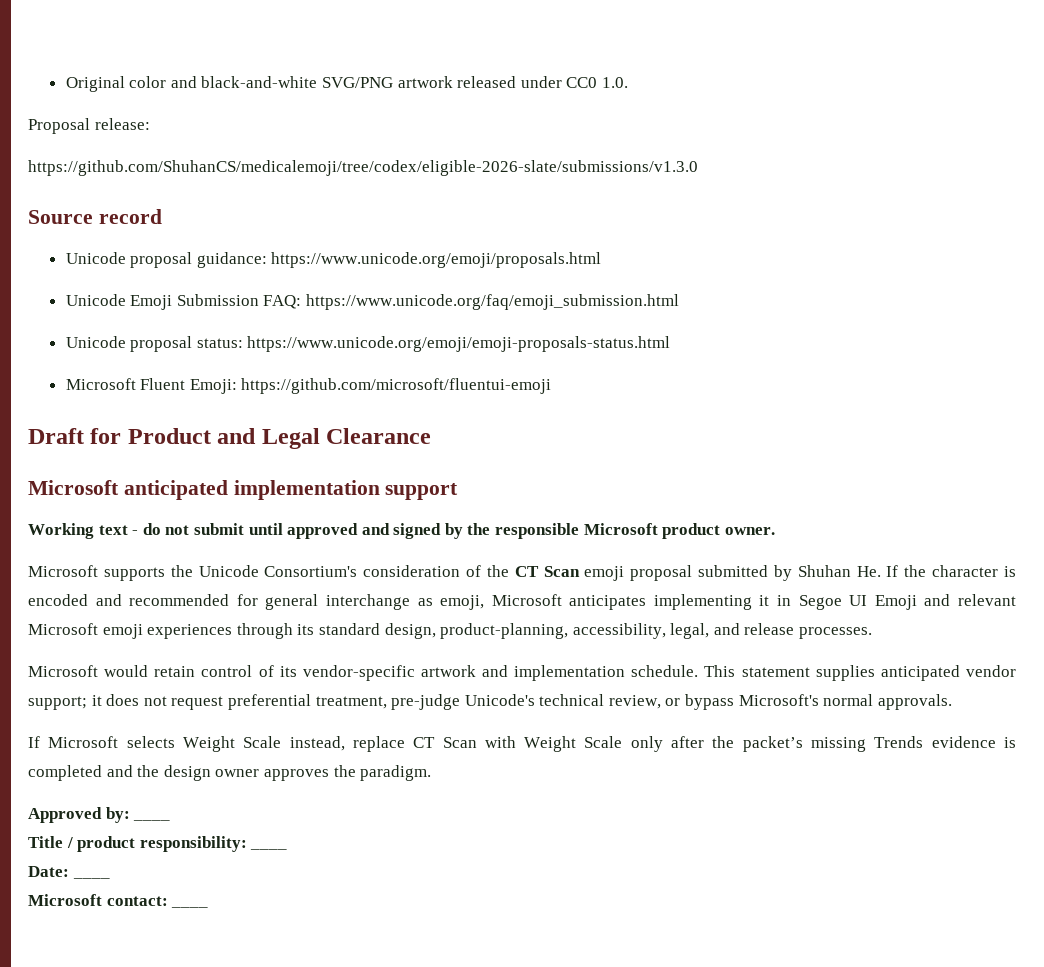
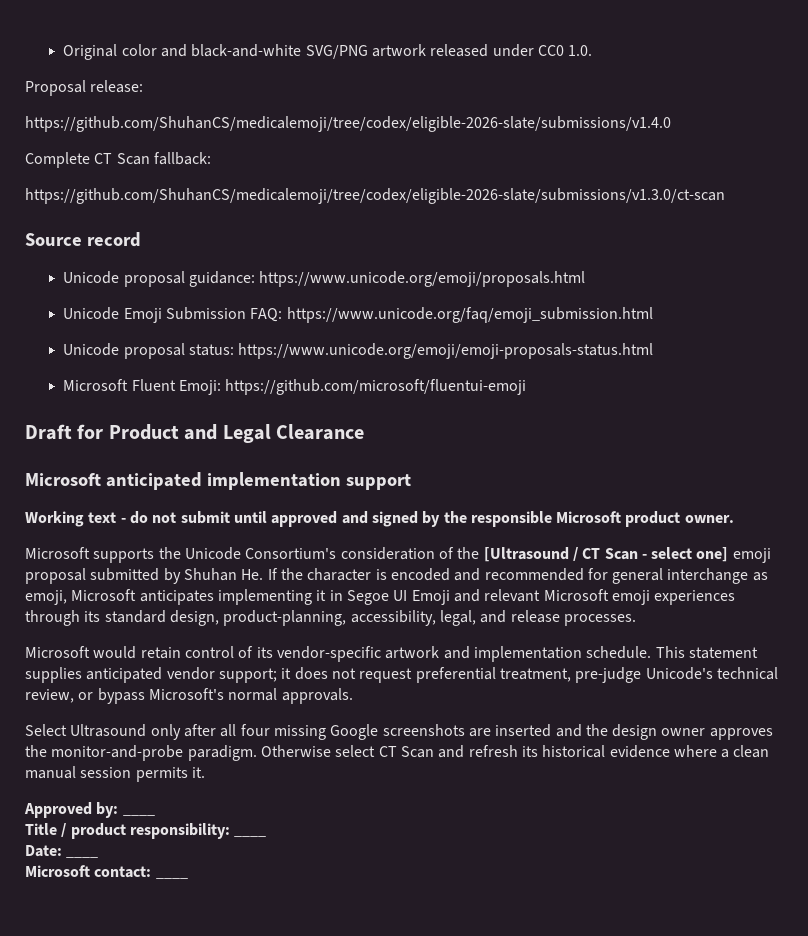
[28,160,698,176] https://github.com/ShuhanCS/medicalemoji/tree/codex/eligible-2026-slate/submissions/v1.3.0 -> [25,116,671,132] [25,152,211,168] [25,188,725,204] https://github.com/ShuhanCS/medicalemoji/tree/codex/eligible-2026-slate/submissions/v1.4.0 // Complete CT Scan fallback: // https://github.com/ShuhanCS/medicalemoji/tree/codex/eligible-2026-slate/submissions/v1.3.0/ct-scan
[514,566,580,577] CT Scan -> [483,547,729,562] [Ultrasound / CT Scan - select one]
[28,736,1016,752] [28,765,102,781] If Microsoft selects Weight Scale instead, replace CT Scan with Weight Scale only after the packet’s missing Trends evidence is completed -> [25,724,552,740] Select Ultrasound only after all four missing Google screenshots are inserted
(356, 771) none -> [51,745,184,761] monitor-and-probe
(432, 773) none -> [260,745,770,758] [25,766,205,782] Otherwise select CT Scan and refresh its historical evidence where a clean manual session permits it.

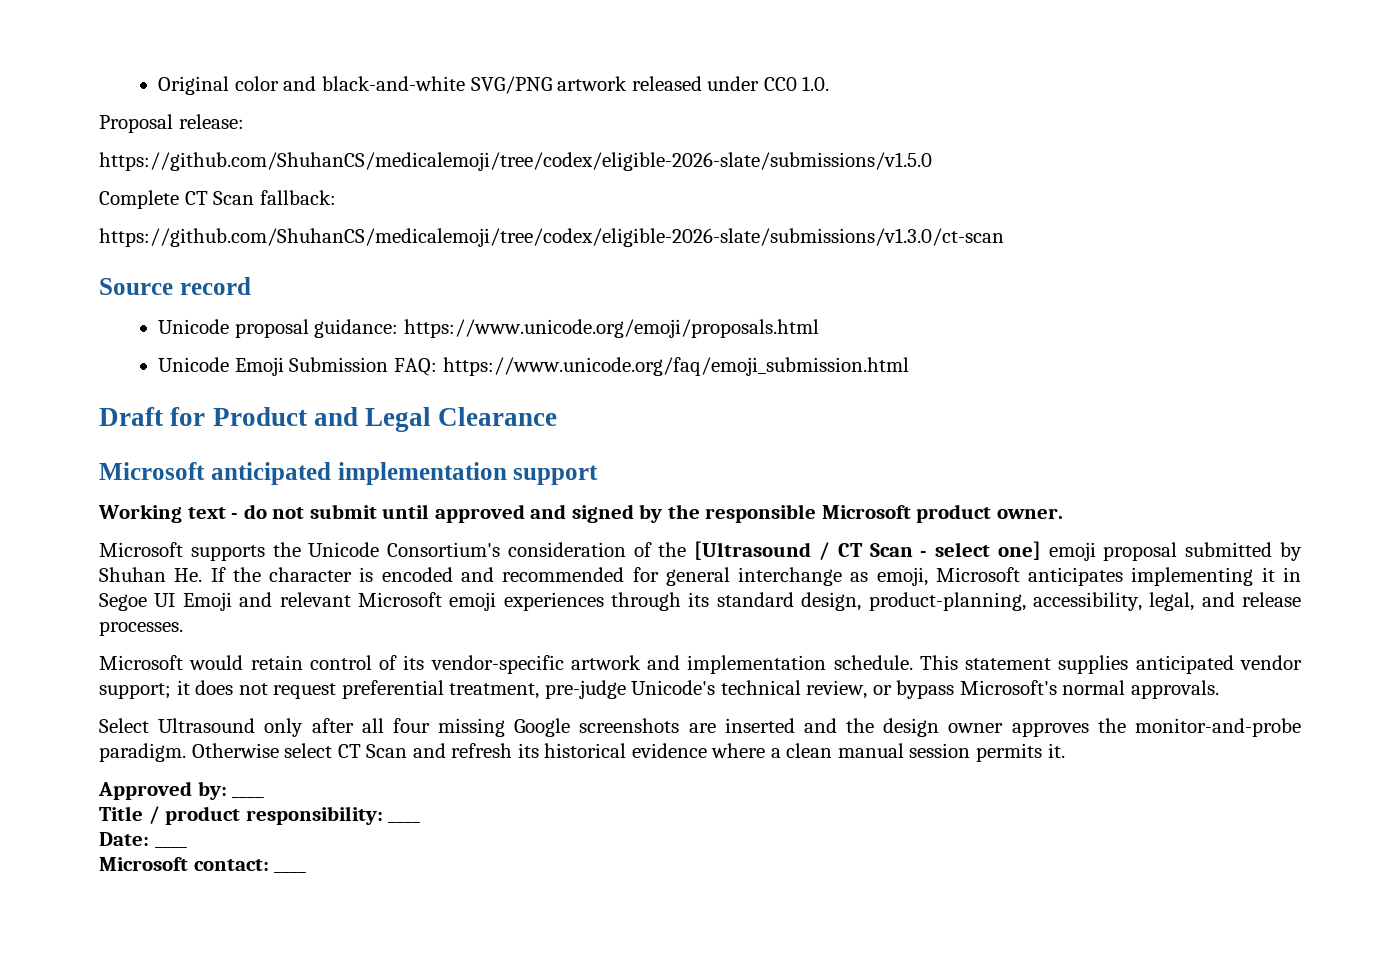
[25,116,671,132] https://github.com/ShuhanCS/medicalemoji/tree/codex/eligible-2026-slate/submissions/v1.4.0 -> [99,152,932,171] https://github.com/ShuhanCS/medicalemoji/tree/codex/eligible-2026-slate/submissions/v1.5.0
[63,343,654,359] [63,379,527,395] // Unicode proposal status: https://www.unicode.org/emoji/emoji-proposals-status.html // Microsoft Fluent Emoji: https://github.com/microsoft/fluentui-emoji -> (909, 366) none

